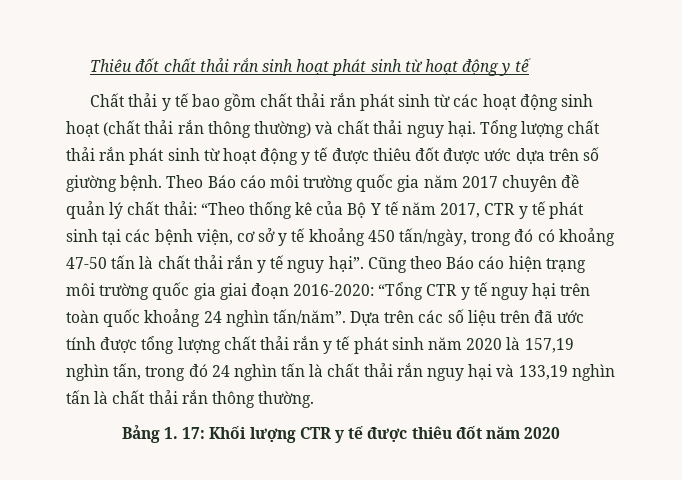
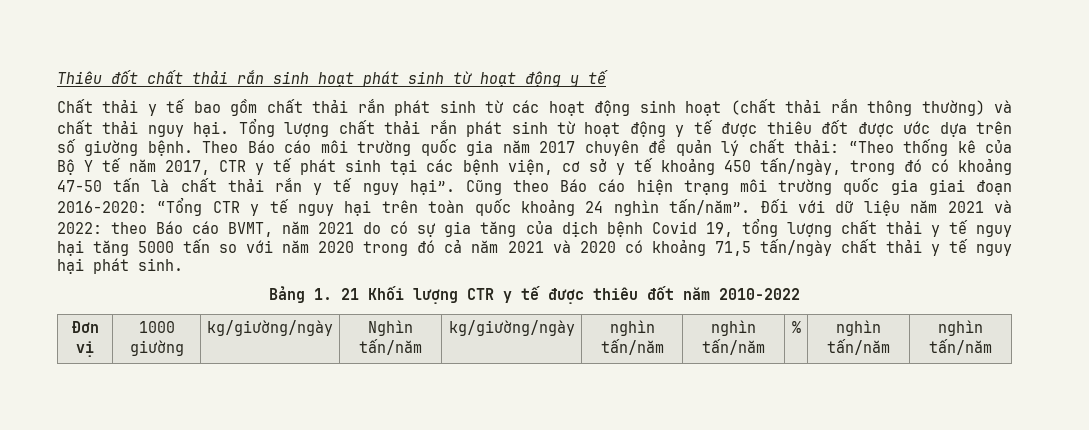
[350,309,585,326] [66,337,138,353] Dựa trên các số liệu trên đã ước tính được -> [760,199,1012,216] [57,220,733,237] Đối với dữ liệu năm 2021 và 2022: theo Báo cáo BVMT, năm 2021 do có sự gia tăng của dịch bệnh Covid 19,
[293,336,574,354] [66,363,615,381] [66,390,315,408] rắn y tế phát sinh năm 2020 là 157,19 nghìn tấn, trong đó 24 nghìn tấn là chất thải rắn nguy hại và 133,19 nghìn tấn là chất thải rắn thông thường. -> [930,220,1013,237] [57,239,1013,256] [57,258,183,274] y tế nguy hại tăng 5000 tấn so với năm 2020 trong đó cả năm 2021 và 2020 có khoảng 71,5 tấn/ngày chất thải y tế nguy hại phát sinh.
[182,427,206,439] 17: -> [341,288,359,300] 21
[524,427,561,439] 2020 -> [719,288,800,300] [71,321,99,333] [76,341,94,357] [138,321,175,333] [129,340,184,356] [207,320,333,336] [368,320,413,336] [359,339,422,355] [448,320,575,336] [609,320,655,336] [600,339,664,355] [711,320,756,336] [702,339,765,355] [791,321,801,333] [836,320,881,336] [827,339,890,355] [938,320,983,336] [929,339,992,355] 2010-2022 // Đơn vị | 1000 giường | kg/giường/ngày | Nghìn tấn/năm | kg/giường/ngày | nghìn tấn/năm | nghìn tấn/năm | % | nghìn tấn/năm | nghìn tấn/năm

